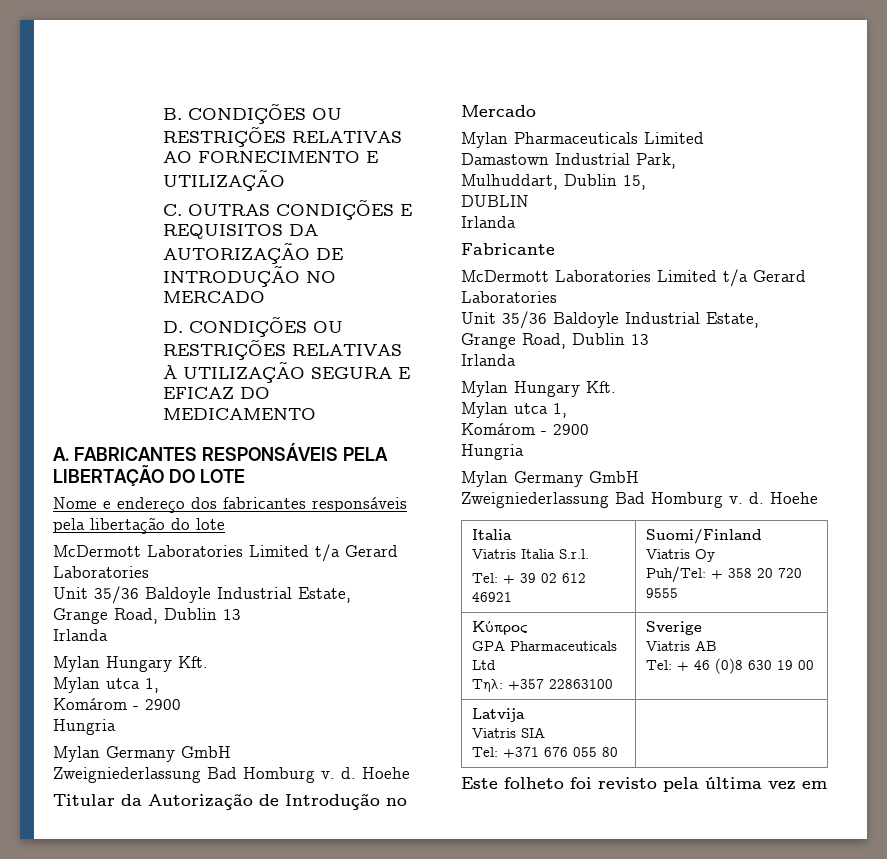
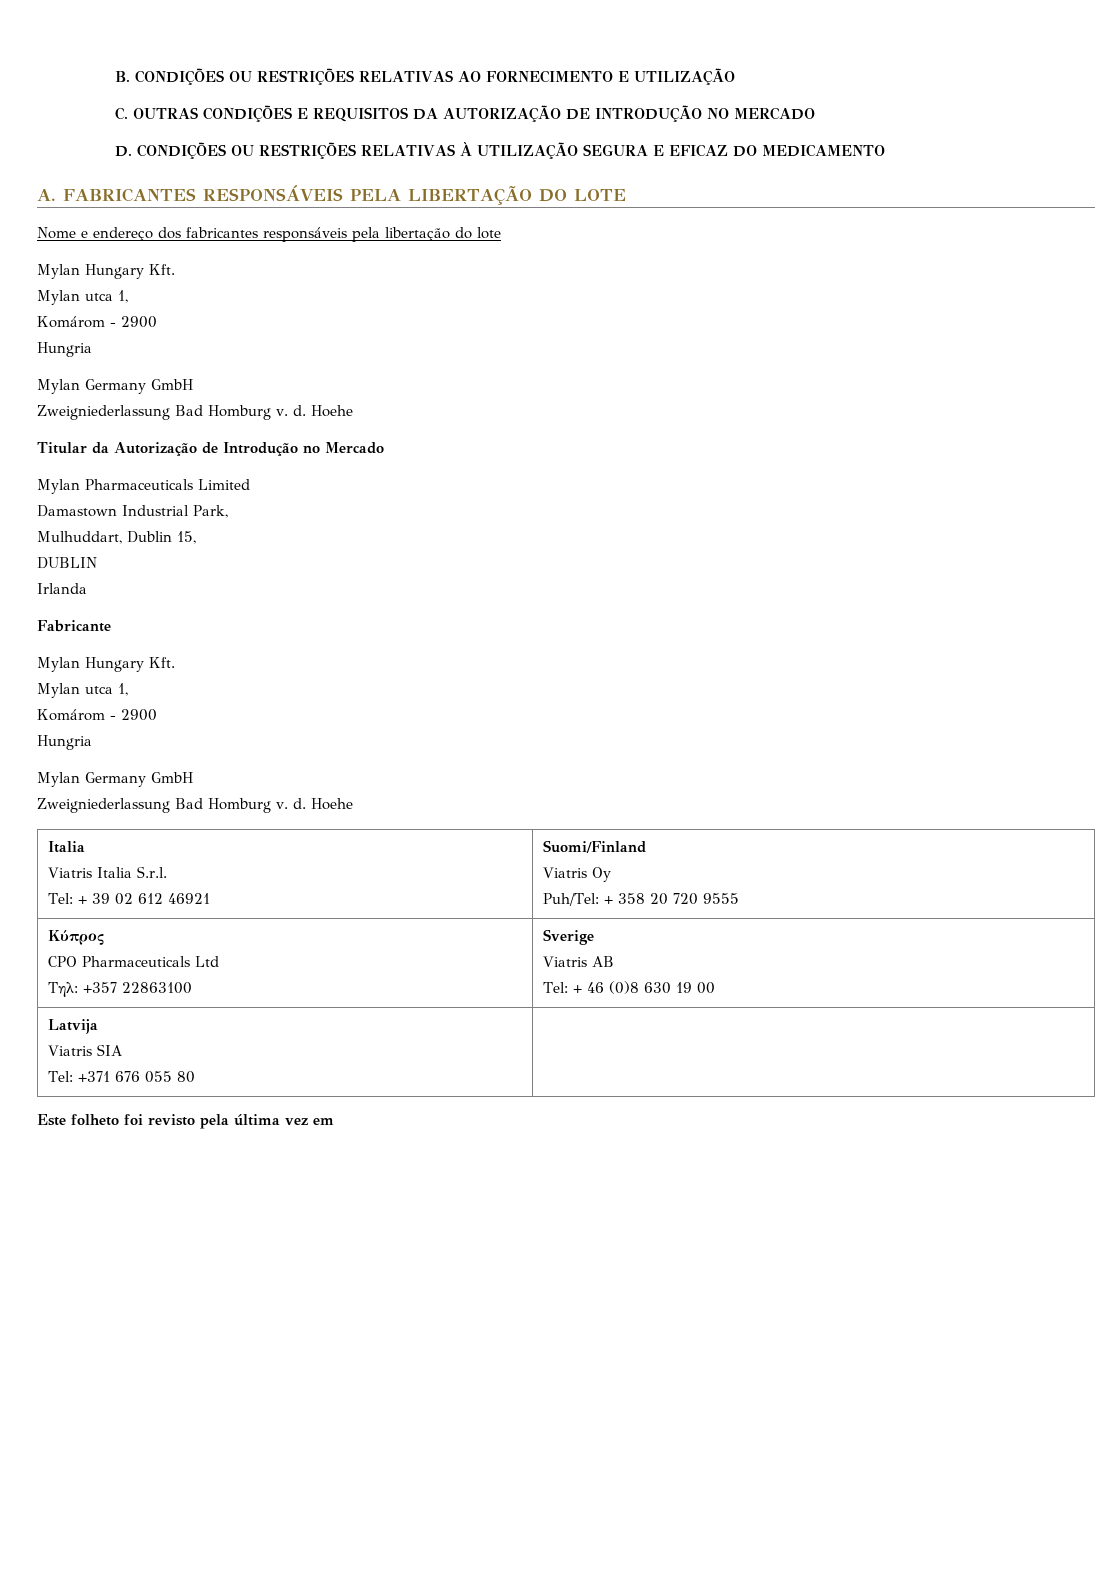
[53,544,398,562] [53,566,149,578] [53,586,351,604] [53,608,241,624] [53,629,108,641] // McDermott Laboratories Limited t/a Gerard Laboratories // Unit 35/36 Baldoyle Industrial Estate, // Grange Road, Dublin 13 // Irlanda -> (501, 233) none
[461,269,806,287] [461,291,557,303] [461,311,759,329] [461,333,649,349] [461,354,516,366] // McDermott Laboratories Limited t/a Gerard Laboratories // Unit 35/36 Baldoyle Industrial Estate, // Grange Road, Dublin 13 // Irlanda -> (111, 626) none
[472,640,506,651] GPA -> [47,956,77,967] CPO

